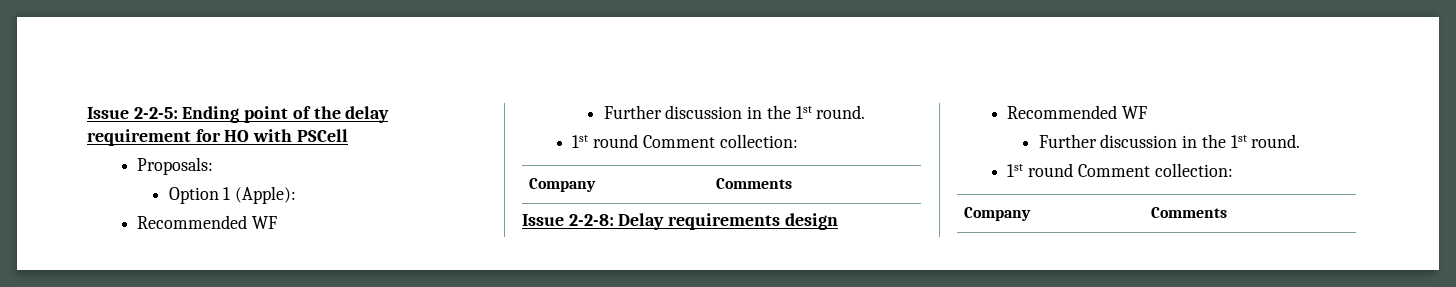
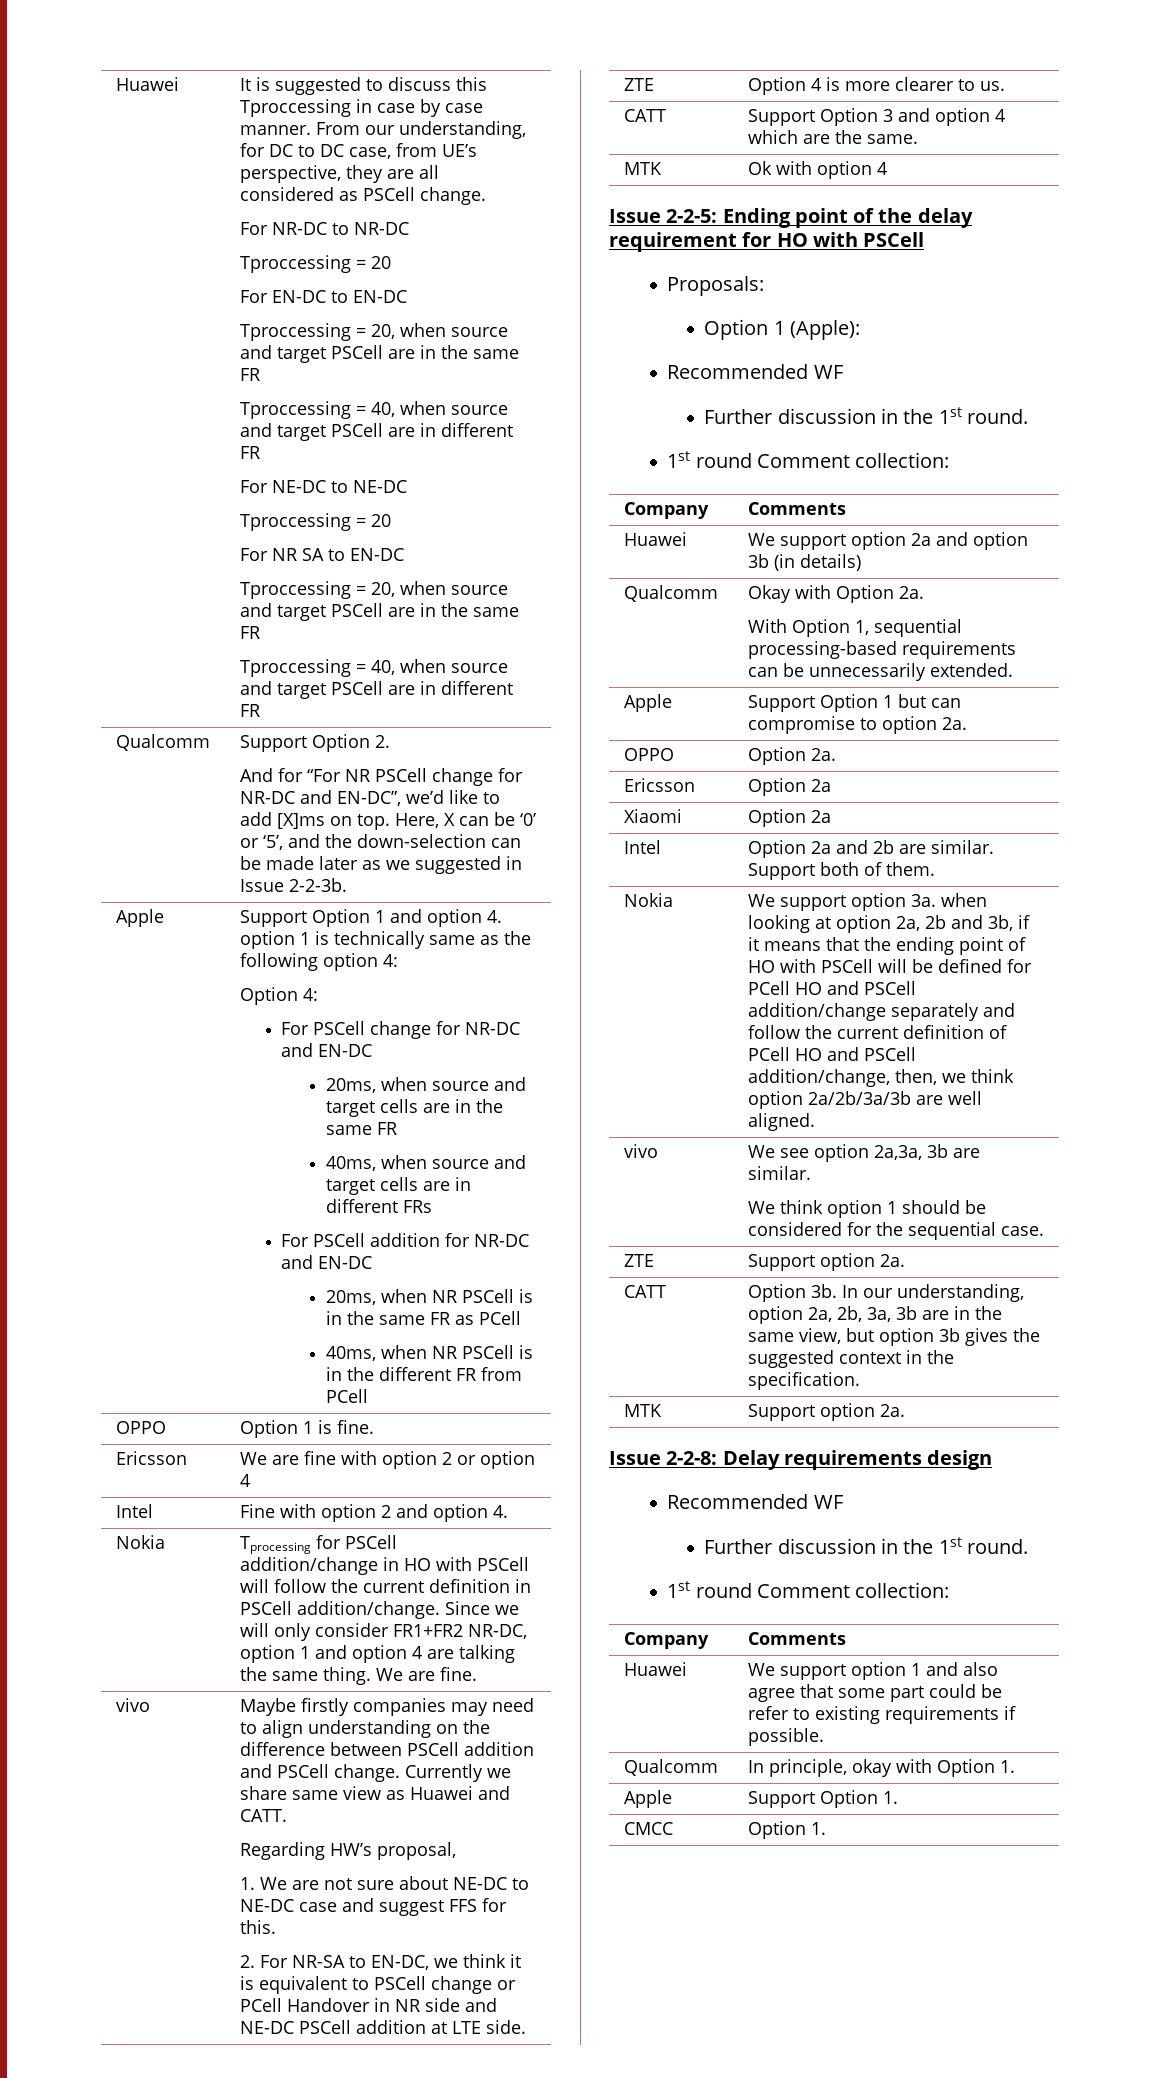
(87, 113) none -> [115,77,179,91] [239,77,487,95] [239,99,483,117] [239,121,526,139] [239,143,477,159] [239,165,439,183] [239,187,486,205] [239,222,409,235] [239,255,391,273] [239,290,407,303] [239,323,508,341] [239,345,519,363] [239,368,260,381] [239,401,508,419] [239,423,513,441] [239,446,260,459] [239,480,407,493] [239,513,391,531] [239,548,404,561] [239,581,508,599] [239,603,519,621] [239,626,260,639] [239,659,508,677] [239,681,513,699] [239,704,260,717] [115,734,210,751] [239,734,390,752] [239,768,523,786] [239,790,500,806] [239,812,536,830] [239,834,521,850] [239,856,522,874] [239,878,347,892] [115,909,164,927] [239,909,502,927] [239,931,531,949] [239,953,398,971] [239,987,318,1005] [281,1021,521,1039] [281,1043,373,1057] [325,1077,526,1093] [325,1099,503,1117] [325,1122,397,1135] [325,1155,526,1171] [325,1177,471,1195] [325,1199,432,1213] [281,1233,530,1247] [281,1255,373,1269] [325,1289,533,1305] [325,1311,521,1325] [325,1345,533,1361] [325,1367,522,1381] [325,1389,368,1403] [115,1421,166,1434] [239,1420,374,1438] [115,1451,187,1465] [239,1451,535,1469] [239,1474,250,1487] [115,1504,153,1518] [239,1504,508,1522] [115,1535,165,1549] [239,1535,397,1554] [239,1557,529,1575] [239,1579,531,1593] [239,1601,519,1619] [239,1623,527,1641] [239,1645,515,1663] [239,1667,477,1685] [115,1698,150,1712] [239,1698,534,1716] [239,1720,490,1738] [239,1742,534,1756] [239,1764,511,1782] [239,1786,510,1800] [239,1809,287,1822] [239,1842,456,1860] [239,1876,529,1890] [239,1898,507,1916] [239,1920,276,1934] [239,1954,521,1970] [239,1976,516,1994] [239,1998,497,2012] [239,2020,526,2034] [623,78,654,91] [747,77,1005,95] [623,109,666,122] [747,108,1005,126] [747,130,918,144] [623,162,662,175] [747,161,887,179] Huawei | It is suggested to discuss this Tproccessing in case by case manner. From our understanding, for DC to DC case, from UE’s perspective, they are all considered as PSCell change. // For NR-DC to NR-DC // Tproccessing = 20 // For EN-DC to EN-DC // Tproccessing = 20, when source and target PSCell are in the same FR // Tproccessing = 40, when source and target PSCell are in different FR // For NE-DC to NE-DC // Tproccessing = 20 // For NR SA to EN-DC // Tproccessing = 20, when source and target PSCell are in the same FR // Tproccessing = 40, when source and target PSCell are in different FR // Qualcomm | Support Option 2. // And for “For NR PSCell change for NR-DC and EN-DC”, we’d like to add [X]ms on top. Here, X can be ‘0’ or ‘5’, and the down-selection can be made later as we suggested in Issue 2-2-3b. // Apple | Support Option 1 and option 4. option 1 is technically same as the following option 4: // Option 4: // For PSCell change for NR-DC and EN-DC // 20ms, when source and target cells are in the same FR // 40ms, when source and target cells are in different FRs // For PSCell addition for NR-DC and EN-DC // 20ms, when NR PSCell is in the same FR as PCell // 40ms, when NR PSCell is in the different FR from PCell // OPPO | Option 1 is fine. // Ericsson | We are fine with option 2 or option 4 // Intel | Fine with option 2 and option 4. // Nokia | Tprocessing for PSCell addition/change in HO with PSCell will follow the current definition in PSCell addition/change. Since we will only consider FR1+FR2 NR-DC, option 1 and option 4 are talking the same thing. We are fine. // vivo | Maybe firstly companies may need to align understanding on the difference between PSCell addition and PSCell change. Currently we share same view as Huawei and CATT. // Regarding HW’s proposal, // 1. We are not sure about NE-DC to NE-DC case and suggest FFS for this. // 2. For NR-SA to EN-DC, we think it is equivalent to PSCell change or PCell Handover in NR side and NE-DC PSCell addition at LTE side. // ZTE | Option 4 is more clearer to us. // CATT | Support Option 3 and option 4 which are the same. // MTK | Ok with option 4 //
(793, 183) none -> [623,532,687,546] [747,532,1028,550] [747,554,861,571] [623,585,718,602] [747,585,924,603] [747,619,962,637] [747,641,1016,659] [747,663,1013,681] [623,694,672,712] [747,694,961,712] [747,716,967,734] [623,748,674,761] [747,747,836,765] [623,778,695,792] [747,778,831,796] [623,809,682,823] [747,809,831,827] [623,840,661,854] [747,840,994,858] [747,862,935,880] [623,893,673,907] [747,893,987,911] [747,915,1030,933] [747,937,1026,955] [747,959,1032,973] [747,981,916,995] [747,1003,1015,1021] [747,1025,1007,1039] [747,1047,916,1061] [747,1069,1014,1087] [747,1091,982,1109] [747,1113,815,1131] [623,1144,658,1158] [747,1144,980,1162] [747,1166,811,1180] [747,1200,986,1218] [747,1222,1044,1240] [623,1254,654,1267] [747,1253,905,1271] [623,1285,666,1298] [747,1284,1024,1302] [747,1306,1002,1324] [747,1328,1040,1346] [747,1350,954,1368] [747,1372,860,1390] [623,1404,662,1417] [747,1403,905,1421] // Huawei | We support option 2a and option 3b (in details) // Qualcomm | Okay with Option 2a. // With Option 1, sequential processing-based requirements can be unnecessarily extended. // Apple | Support Option 1 but can compromise to option 2a. // OPPO | Option 2a. // Ericsson | Option 2a // Xiaomi | Option 2a // Intel | Option 2a and 2b are similar. Support both of them. // Nokia | We support option 3a. when looking at option 2a, 2b and 3b, if it means that the ending point of HO with PSCell will be defined for PCell HO and PSCell addition/change separately and follow the current definition of PCell HO and PSCell addition/change, then, we think option 2a/2b/3a/3b are well aligned. // vivo | We see option 2a,3a, 3b are similar. // We think option 1 should be considered for the sequential case. // ZTE | Support option 2a. // CATT | Option 3b. In our understanding, option 2a, 2b, 3a, 3b are in the same view, but option 3b gives the suggested context in the specification. // MTK | Support option 2a.
(1228, 212) none -> [623,1662,687,1676] [747,1662,998,1680] [747,1684,1002,1702] [747,1706,1016,1724] [747,1728,824,1746] [623,1759,718,1776] [747,1759,1015,1777] [623,1790,672,1808] [747,1790,898,1808] [623,1822,673,1835] [747,1821,826,1839] // Huawei | We support option 1 and also agree that some part could be refer to existing requirements if possible. // Qualcomm | In principle, okay with Option 1. // Apple | Support Option 1. // CMCC | Option 1.

